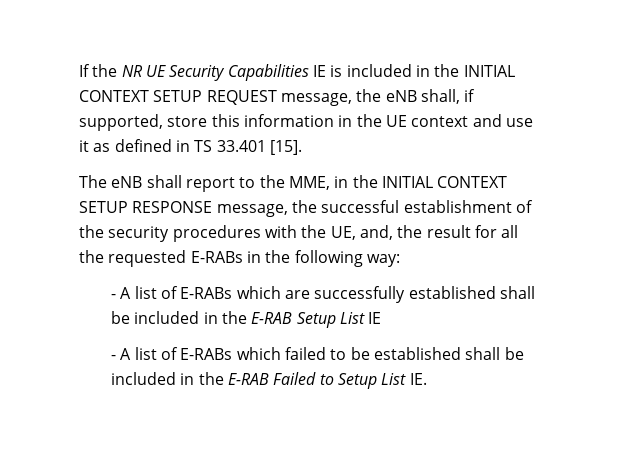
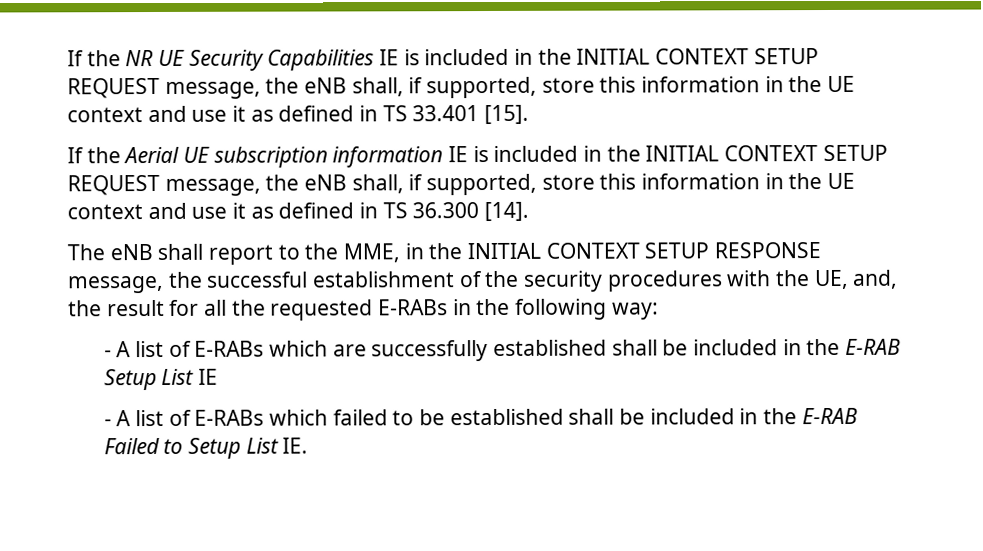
(302, 147) none -> [67,144,888,168] [67,172,856,196] [67,201,530,222] // If the Aerial UE subscription information IE is included in the INITIAL CONTEXT SETUP REQUEST message, the eNB shall, if supported, store this information in the UE context and use it as defined in TS 36.300 [14].

